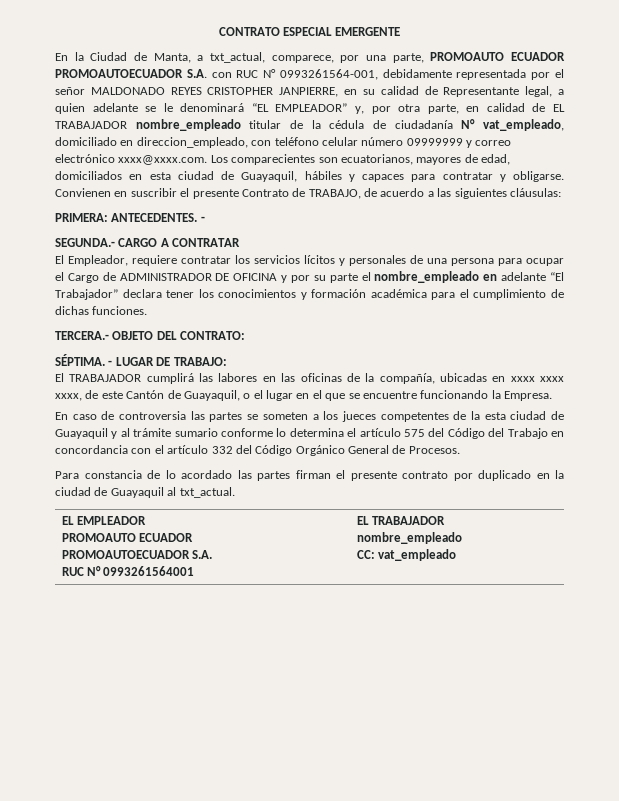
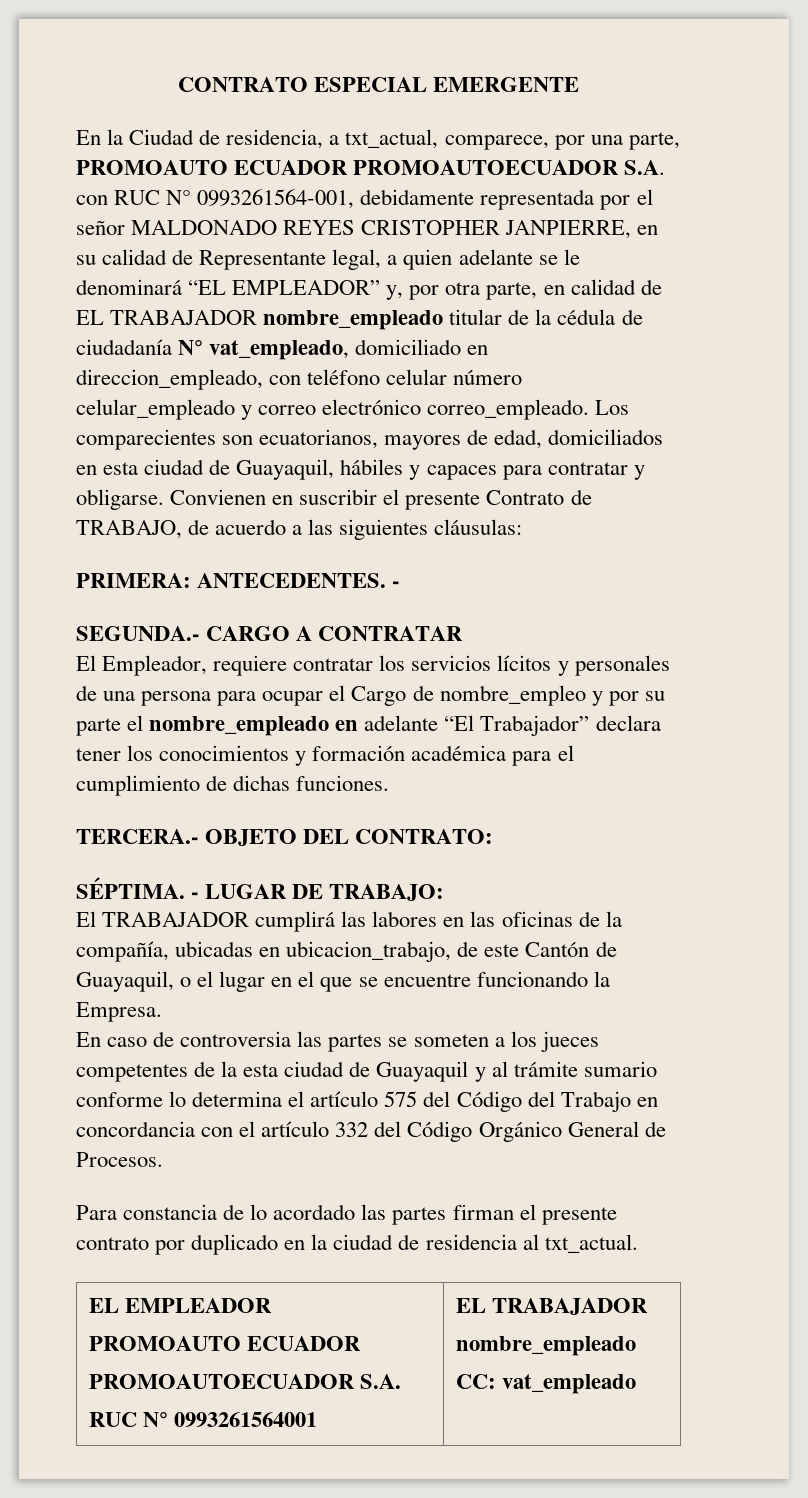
[153,53,191,63] Manta, -> [226,129,324,149] residencia,
[406,138,463,146] 09999999 -> [76,399,235,420] celular_empleado
[118,155,208,165] xxxx@xxxx.com. -> [427,399,590,420] correo_empleado.
[119,273,278,281] ADMINISTRADOR DE OFICINA -> [439,685,586,706] nombre_empleo
[510,376,564,382] [55,393,82,401] xxxx xxxx xxxx, -> [286,941,452,962] ubicacion_trabajo,
[110,487,164,498] Guayaquil -> [425,1234,517,1250] residencia

